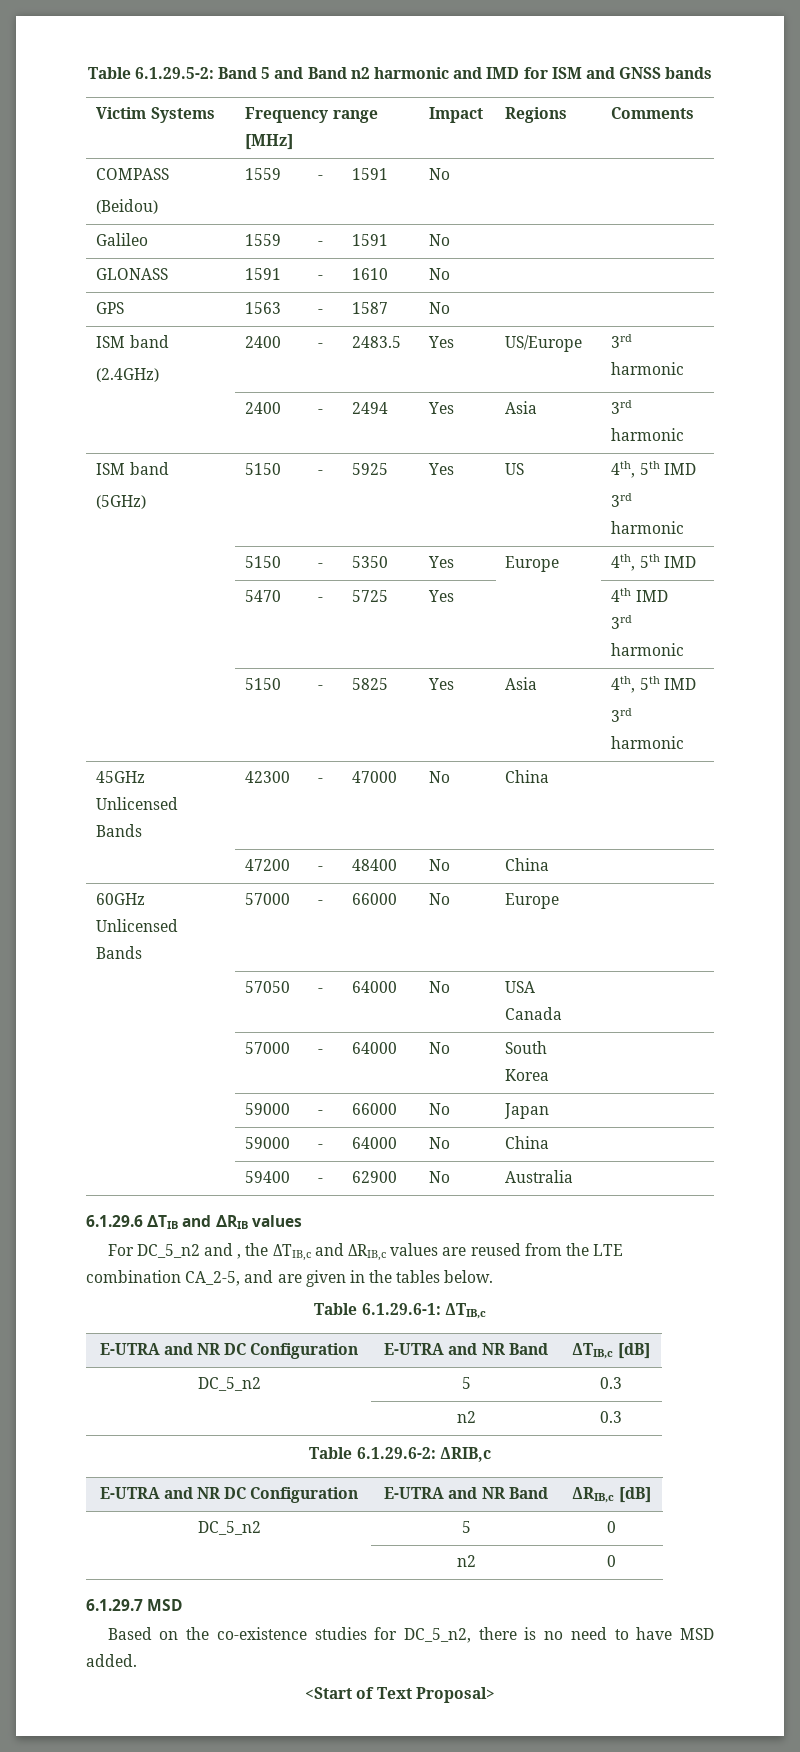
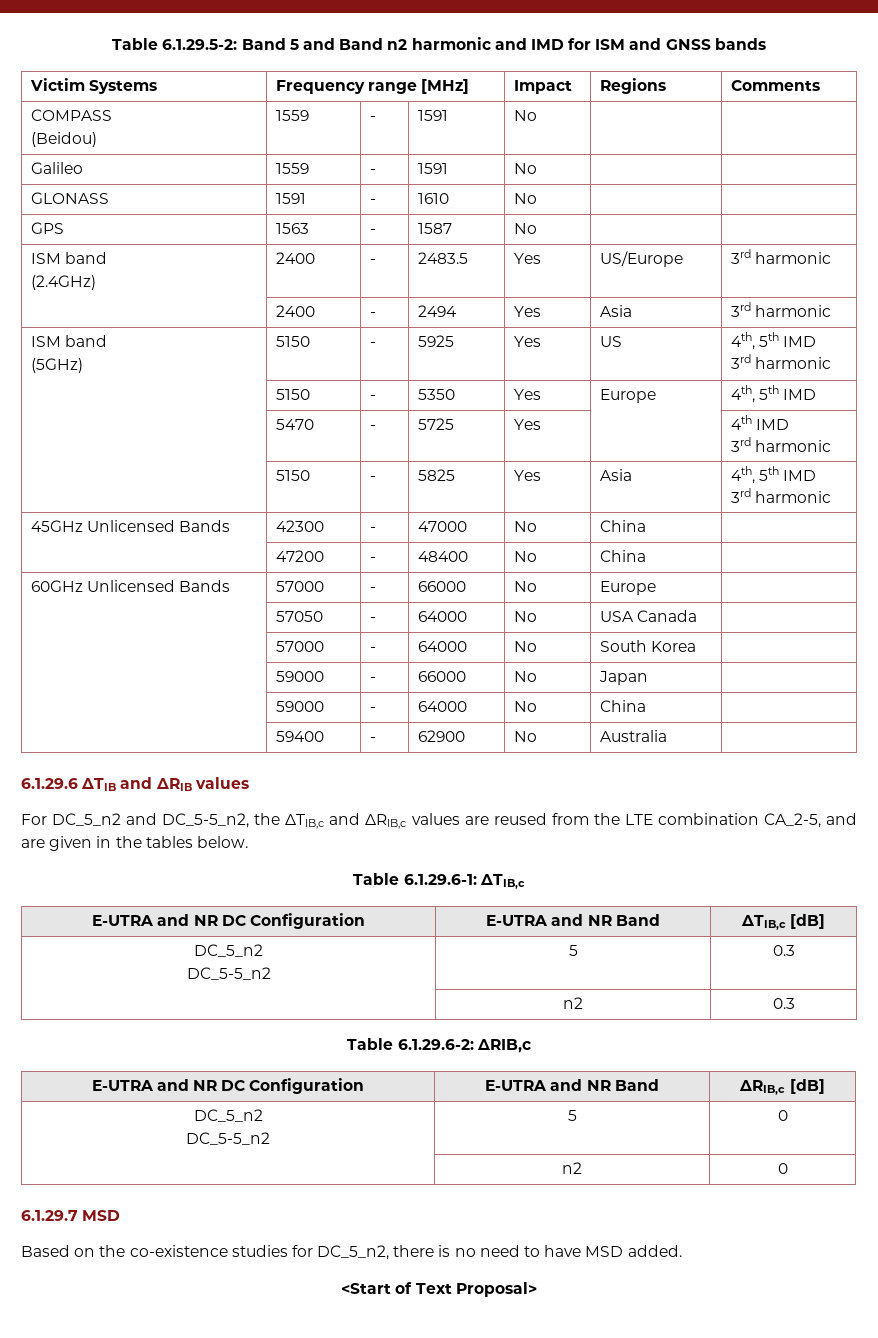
[237,1254,242,1259] , -> [162,813,250,828] DC_5-5_n2,
(261, 1384) none -> [186,967,271,980] // DC_5-5_n2
(261, 1528) none -> [186,1132,270,1145] // DC_5-5_n2

